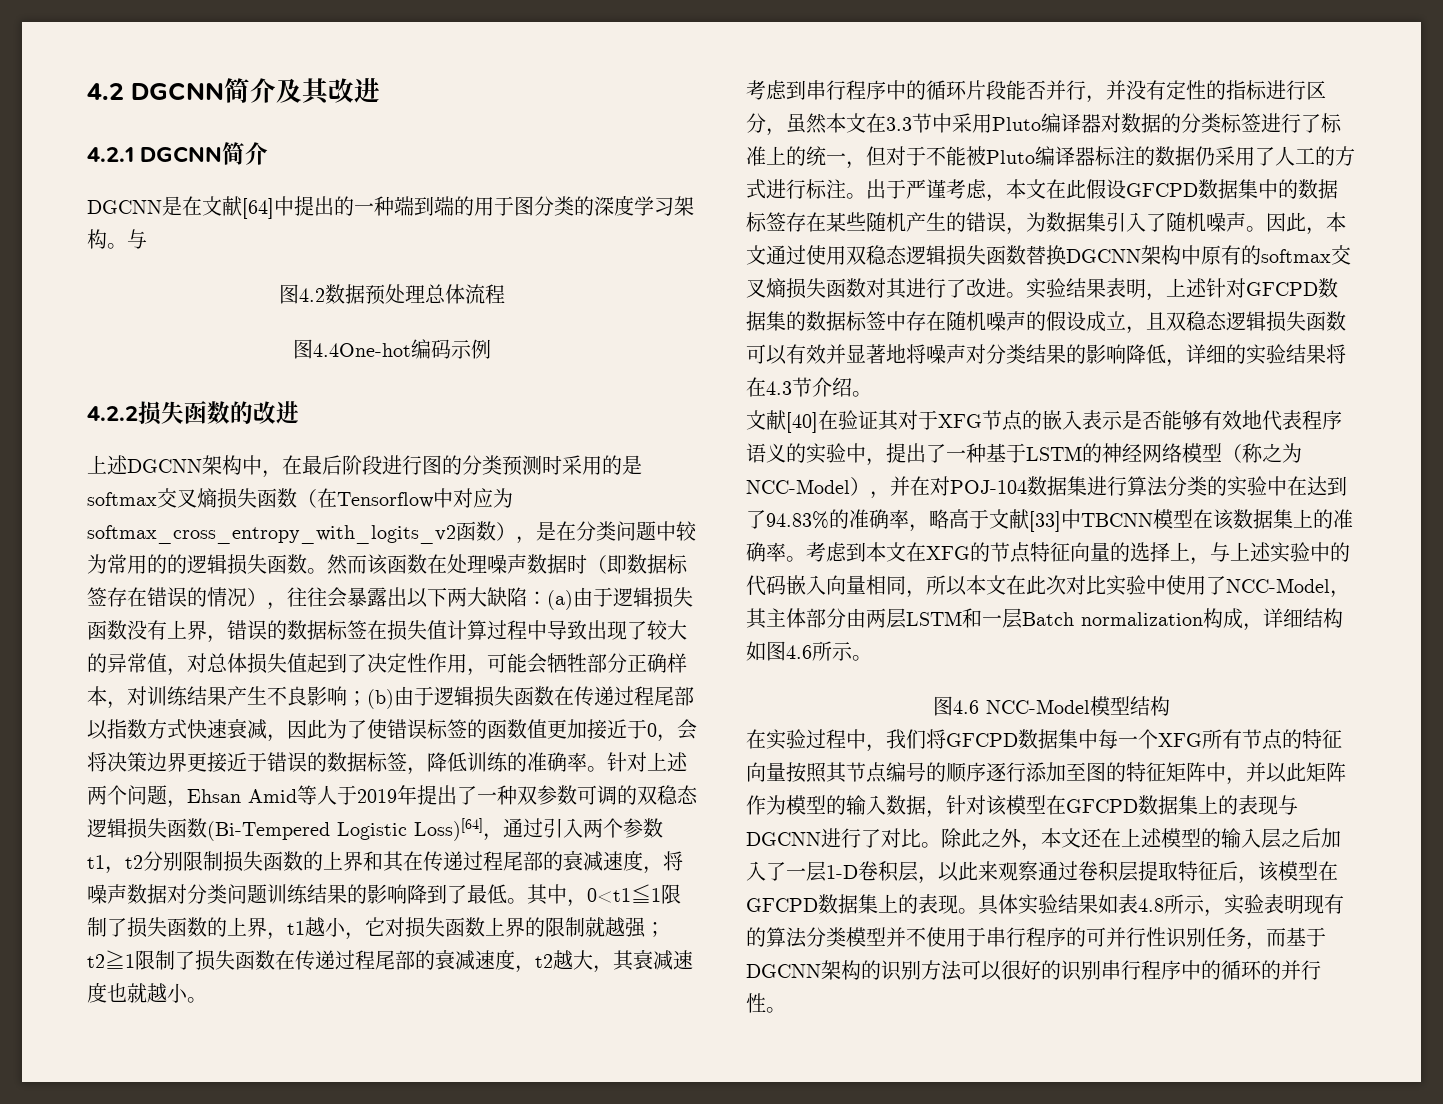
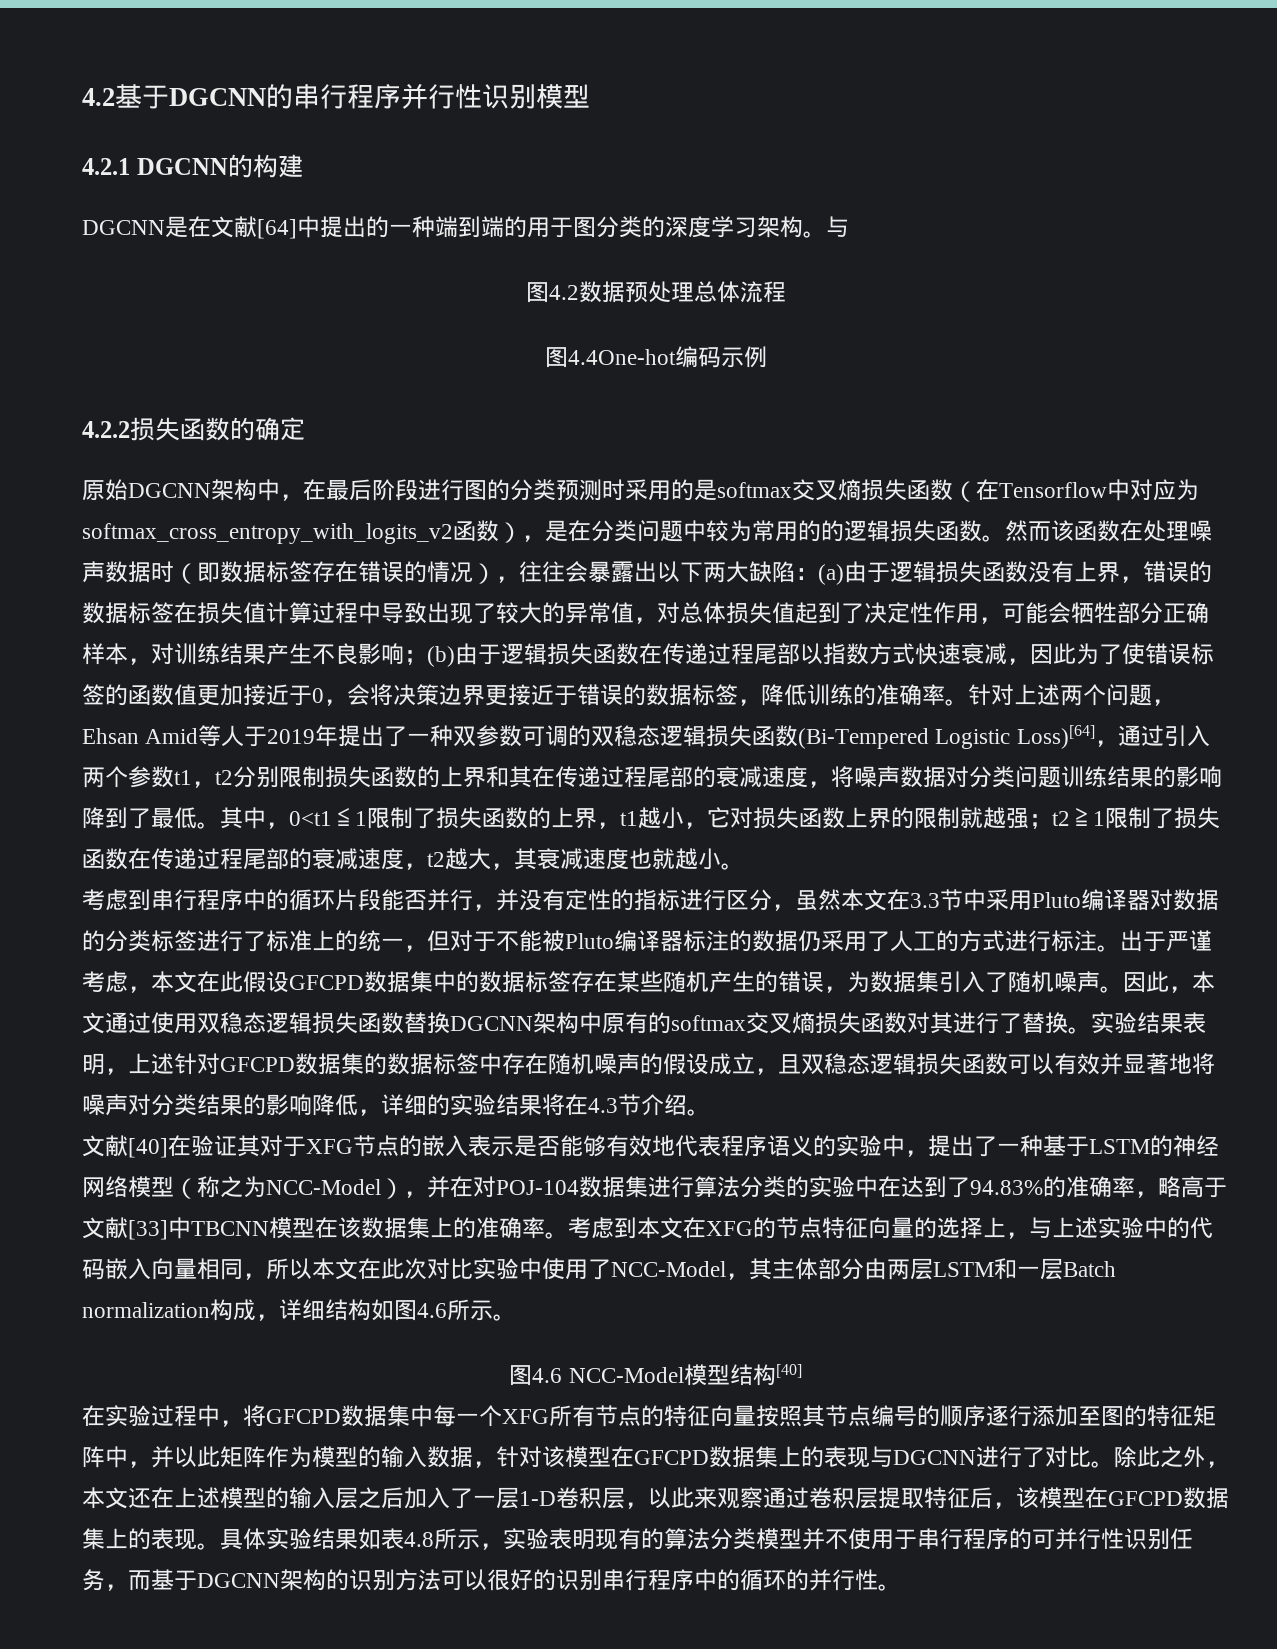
[87,78,380,105] 4.2 DGCNN简介及其改进 -> [82,83,590,109] 4.2基于DGCNN的串行程序并行性识别模型
[222,142,269,165] 简介 -> [227,154,303,178] 的构建
[253,401,299,424] [87,455,128,475] 改进 // 上述 -> [255,417,305,441] [82,479,128,501] 确定 // 原始
[966,278,1006,298] 改进 -> [1022,1012,1068,1034] 替换
(1170, 706) none -> [775,1364,802,1378] [40]
[886,729,926,749] 我们 -> (243, 1423) none

